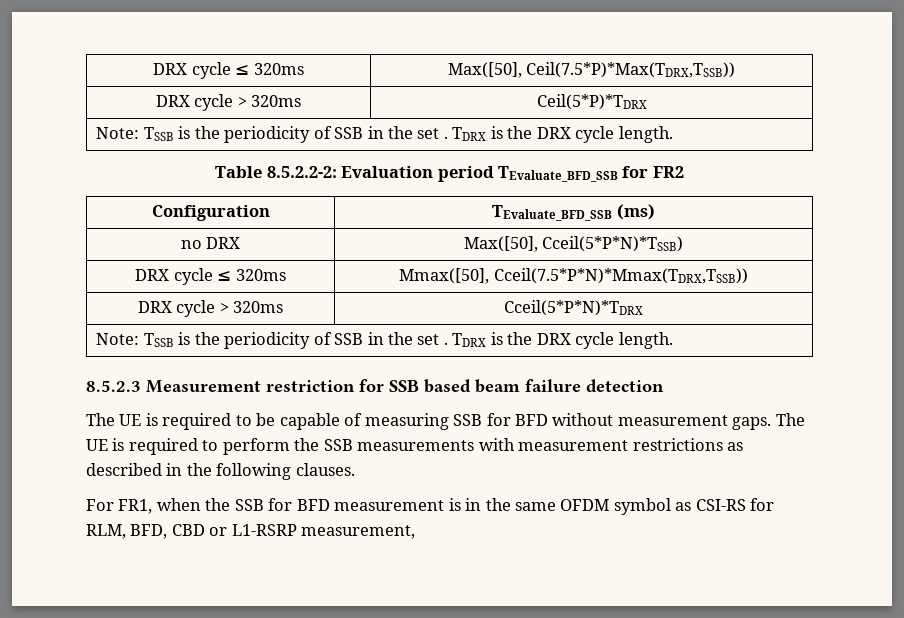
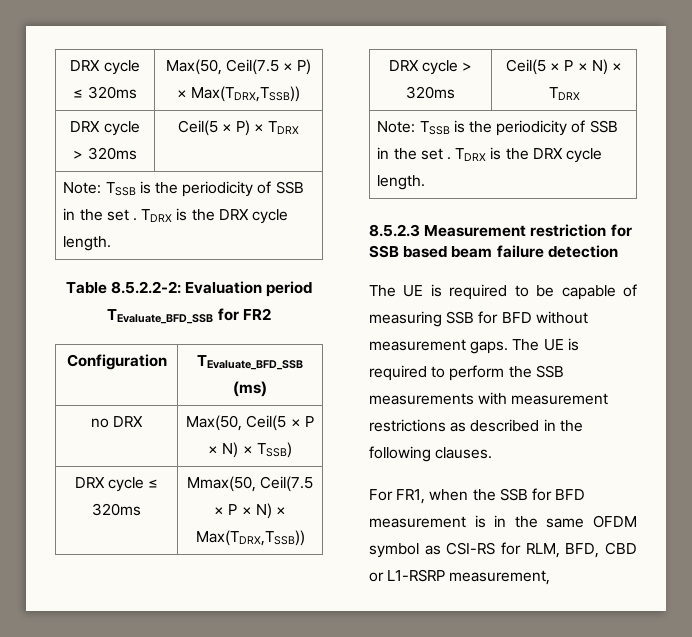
[153,62,304,79] [447,62,736,78] [155,94,302,111] [536,94,647,110] DRX cycle ≤ 320ms | Max([50], Ceil(7.5*P)*Max(TDRX,TSSB)) // DRX cycle > 320ms | Ceil(5*P)*TDRX -> [70,60,140,75] [73,86,137,99] [165,59,312,75] [176,86,301,102] [70,121,140,136] [73,147,137,160] [177,120,300,136] DRX cycle ≤ 320ms | Max(50, Ceil(7.5 × P) × Max(TDRX,TSSB)) // DRX cycle > 320ms | Ceil(5 × P) × TDRX
[463,236,684,252] [135,268,286,285] [399,268,748,284] [137,300,284,317] [504,300,643,316] Max([50], Cceil(5*P*N)*TSSB) // DRX cycle ≤ 320ms | Mmax([50], Cceil(7.5*P*N)*Mmax(TDRX,TSSB)) // DRX cycle > 320ms | Cceil(5*P*N)*TDRX -> [186,415,314,431] [208,442,292,458] [74,477,159,492] [92,503,141,516] [186,476,314,492] [214,503,286,519] [195,530,305,546] [388,60,473,75] [406,86,455,99] [506,59,622,75] [548,87,580,100] Max(50, Ceil(5 × P × N) × TSSB) // DRX cycle ≤ 320ms | Mmax(50, Ceil(7.5 × P × N) × Max(TDRX,TSSB)) // DRX cycle > 320ms | Ceil(5 × P × N) × TDRX

